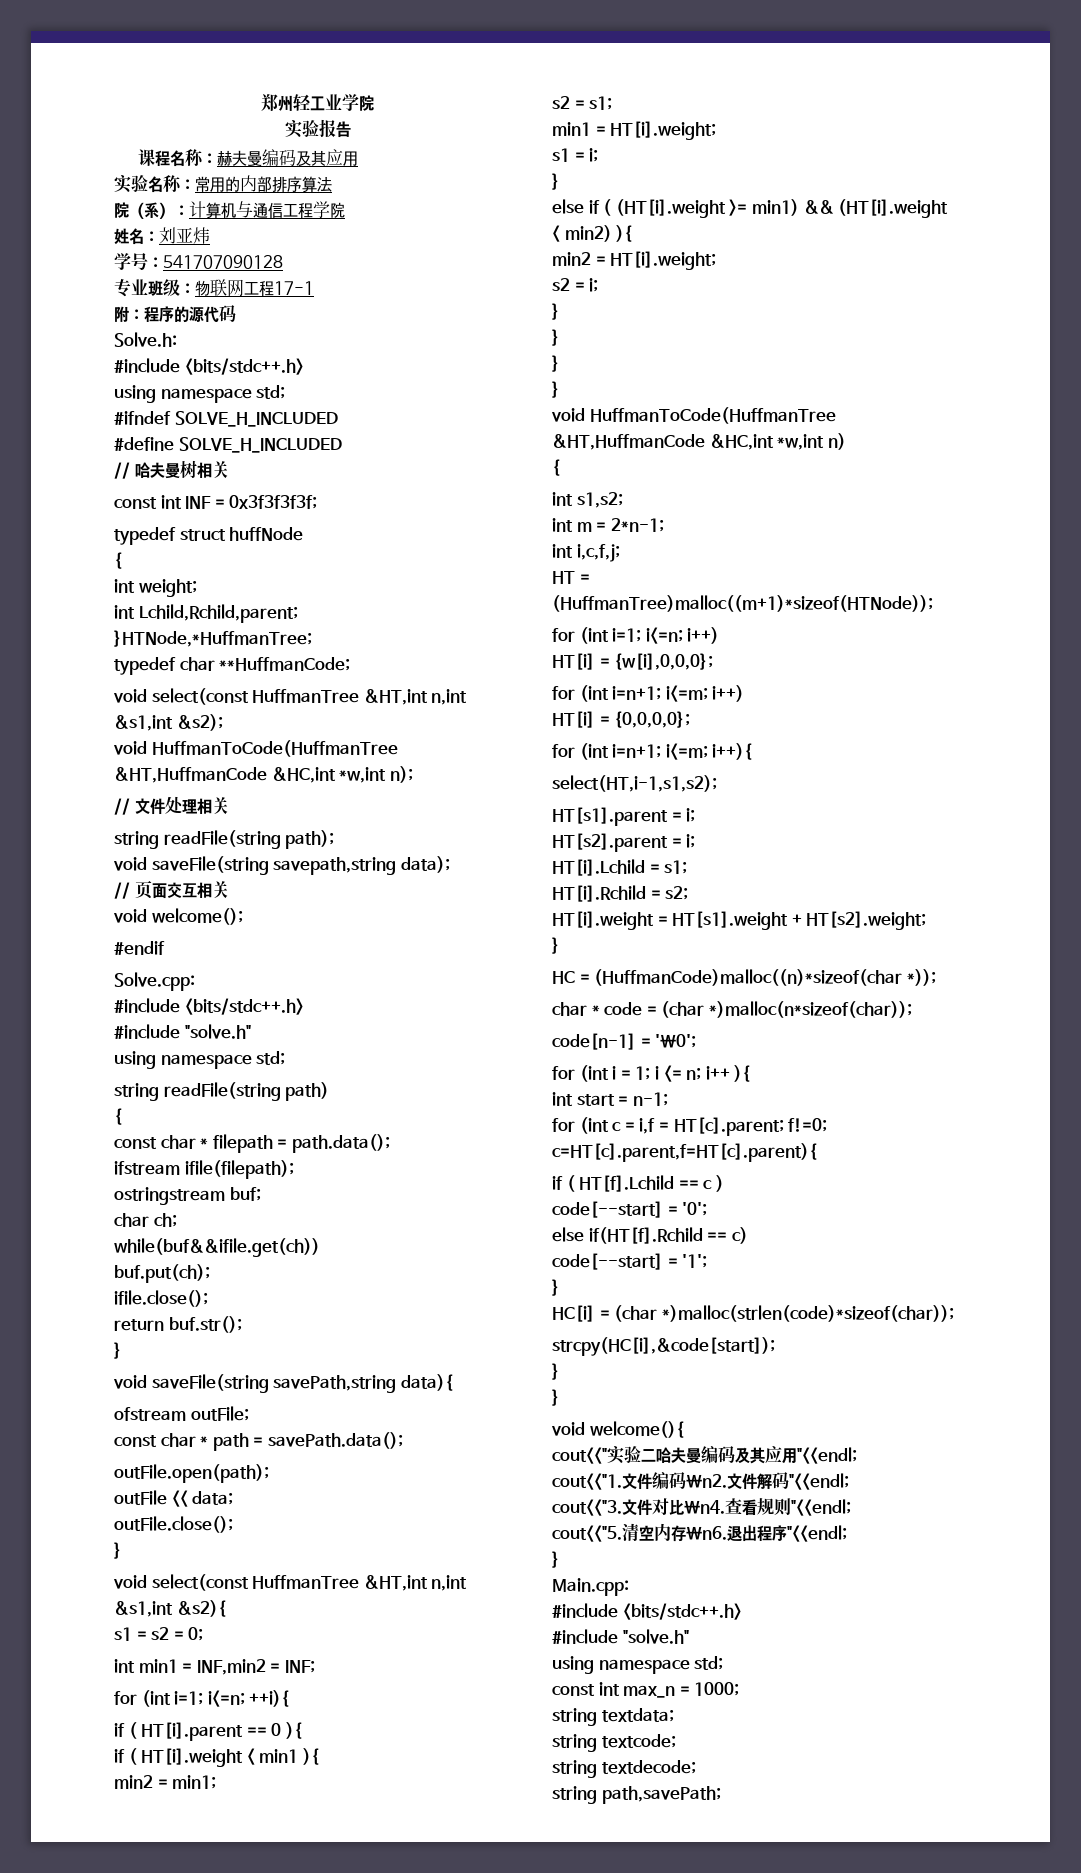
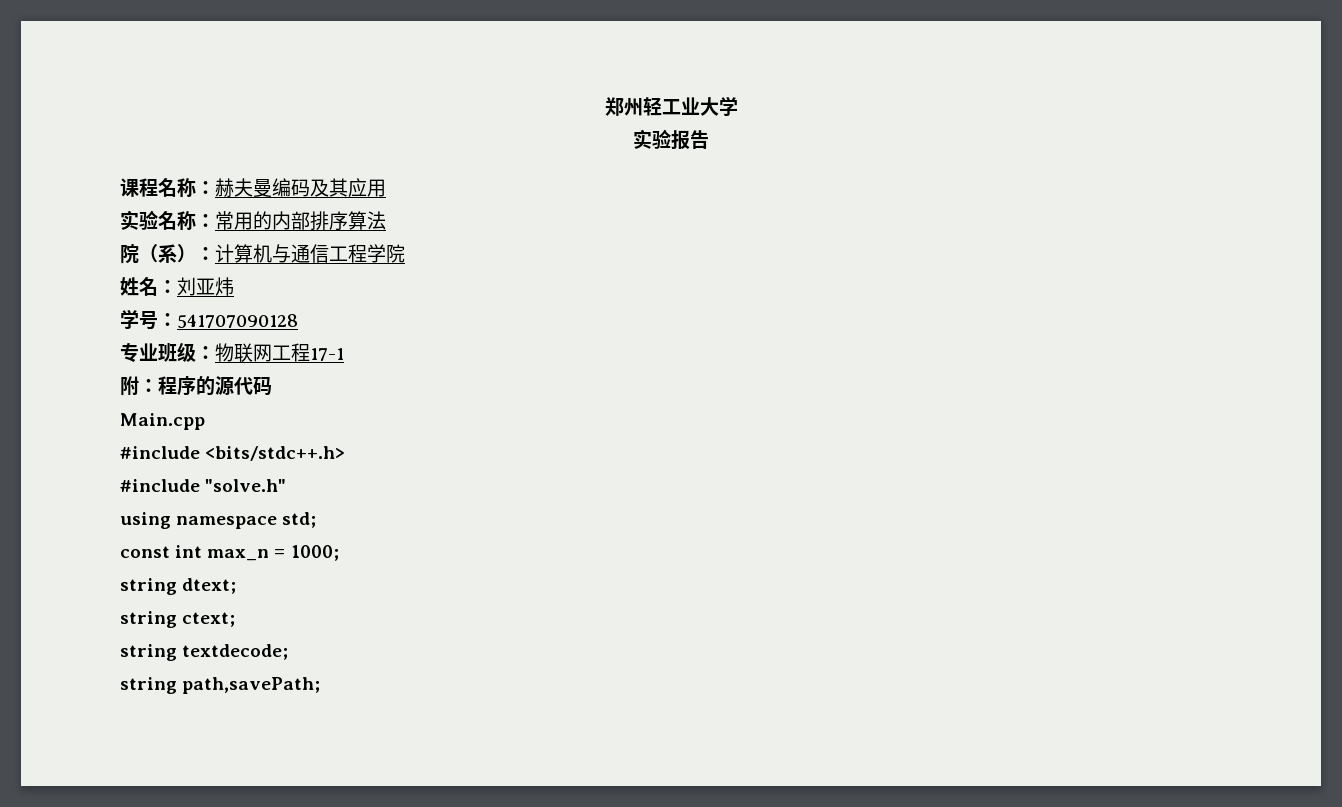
[342,94,374,111] 学院 -> [699,96,738,116] 大学
[114,332,177,347] [114,358,304,375] [114,385,286,403] [114,411,338,427] [114,437,342,453] [114,460,229,479] [114,495,318,509] [114,527,304,545] [114,552,122,569] [114,579,197,597] [114,604,298,623] [114,630,312,647] [114,657,351,675] [113,688,468,705] [114,714,223,731] [113,740,398,757] [114,766,413,783] [114,796,229,815] [114,830,335,849] [113,856,450,875] [114,880,229,899] [113,908,243,925] [114,941,165,955] [114,972,195,991] [114,998,304,1015] [114,1024,251,1039] [114,1051,286,1069] [114,1082,330,1101] [114,1108,122,1125] [114,1134,390,1153] [114,1160,294,1179] [114,1187,261,1205] [114,1213,177,1227] [114,1238,320,1257] [114,1264,210,1283] [114,1290,208,1307] [114,1316,242,1333] [114,1342,122,1359] [113,1374,453,1393] [114,1406,249,1421] [114,1432,403,1451] [114,1464,269,1483] [114,1490,234,1507] [114,1516,233,1533] [114,1542,122,1559] [113,1574,468,1591] [114,1600,226,1617] [114,1627,204,1641] [114,1659,315,1675] [114,1690,290,1707] [114,1722,302,1741] [114,1748,319,1767] [114,1775,217,1789] [552,96,613,110] [552,121,717,140] [552,148,599,162] [552,173,560,190] [552,199,949,218] [552,225,633,242] [552,251,717,270] [552,278,599,292] [552,303,560,320] [552,329,560,346] [552,355,560,372] [552,381,560,398] [551,407,836,424] [552,433,846,450] [552,459,560,476] [552,492,623,508] [552,518,664,532] [552,544,620,562] [552,571,590,584] [552,595,933,612] [552,627,720,644] [552,653,714,670] [552,685,745,702] [552,711,691,728] [552,743,753,760] [552,775,717,792] [552,807,696,826] [552,833,696,852] [552,859,688,876] [552,885,689,902] [552,911,927,930] [552,937,560,954] [552,969,936,986] [552,1001,912,1018] [552,1033,697,1050] [552,1065,751,1082] [552,1092,668,1106] [552,1117,828,1136] [552,1143,817,1162] [552,1175,724,1192] [552,1201,708,1218] [552,1227,748,1244] [552,1253,708,1270] [552,1279,560,1296] [552,1305,954,1322] [552,1337,775,1356] [552,1363,560,1380] [552,1389,560,1406] [551,1421,684,1438] [552,1446,857,1464] [552,1472,849,1490] [552,1498,851,1516] [552,1523,847,1542] [552,1551,560,1568] [552,1578,629,1596] Solve.h: // #include <bits/stdc++.h> // using namespace std; // #ifndef SOLVE_H_INCLUDED // #define SOLVE_H_INCLUDED // // 哈夫曼树相关 // const int INF = 0x3f3f3f3f; // typedef struct huffNode // { // int weight; // int Lchild,Rchild,parent; // }HTNode,*HuffmanTree; // typedef char **HuffmanCode; // void select(const HuffmanTree &HT,int n,int &s1,int &s2); // void HuffmanToCode(HuffmanTree &HT,HuffmanCode &HC,int *w,int n); // // 文件处理相关 // string readFile(string path); // void saveFile(string savepath,string data); // // 页面交互相关 // void welcome(); // #endif // Solve.cpp: // #include <bits/stdc++.h> // #include "solve.h" // using namespace std; // string readFile(string path) // { // const char * filepath = path.data(); // ifstream ifile(filepath); // ostringstream buf; // char ch; // while(buf&&ifile.get(ch)) // buf.put(ch); // ifile.close(); // return buf.str(); // } // void saveFile(string savePath,string data){ // ofstream outFile; // const char * path = savePath.data(); // outFile.open(path); // outFile << data; // outFile.close(); // } // void select(const HuffmanTree &HT,int n,int &s1,int &s2){ // s1 = s2 = 0; // int min1 = INF,min2 = INF; // for (int i=1; i<=n; ++i){ // if ( HT[i].parent == 0 ){ // if ( HT[i].weight < min1 ){ // min2 = min1; // s2 = s1; // min1 = HT[i].weight; // s1 = i; // } // else if ( (HT[i].weight >= min1) && (HT[i].weight < min2) ){ // min2 = HT[i].weight; // s2 = i; // } // } // } // } // void HuffmanToCode(HuffmanTree &HT,HuffmanCode &HC,int *w,int n) // { // int s1,s2; // int m = 2*n-1; // int i,c,f,j; // HT = (HuffmanTree)malloc((m+1)*sizeof(HTNode)); // for (int i=1; i<=n; i++) // HT[i] = {w[i],0,0,0}; // for (int i=n+1; i<=m; i++) // HT[i] = {0,0,0,0}; // for (int i=n+1; i<=m; i++){ // select(HT,i-1,s1,s2); // HT[s1].parent = i; // HT[s2].parent = i; // HT[i].Lchild = s1; // HT[i].Rchild = s2; // HT[i].weight = HT[s1].weight + HT[s2].weight; // } // HC = (HuffmanCode)malloc((n)*sizeof(char *)); // char * code = (char *)malloc(n*sizeof(char)); // code[n-1] = '\0'; // for (int i = 1; i <= n; i++ ){ // int start = n-1; // for (int c = i,f = HT[c].parent; f!=0; c=HT[c].parent,f=HT[c].parent){ // if ( HT[f].Lchild == c ) // code[--start] = '0'; // else if(HT[f].Rchild == c) // code[--start] = '1'; // } // HC[i] = (char *)malloc(strlen(code)*sizeof(char)); // strcpy(HC[i],&code[start]); // } // } // void welcome(){ // cout<<"实验二哈夫曼编码及其应用"<<endl; // cout<<"1.文件编码\n2.文件解码"<<endl; // cout<<"3.文件对比\n4.查看规则"<<endl; // cout<<"5.清空内存\n6.退出程序"<<endl; // } // Main.cpp: -> [120,413,205,430] Main.cpp
[601,1708,674,1722] [552,1734,676,1752] textdata; // string textcode; -> [182,578,237,594] [120,611,236,628] dtext; // string ctext;

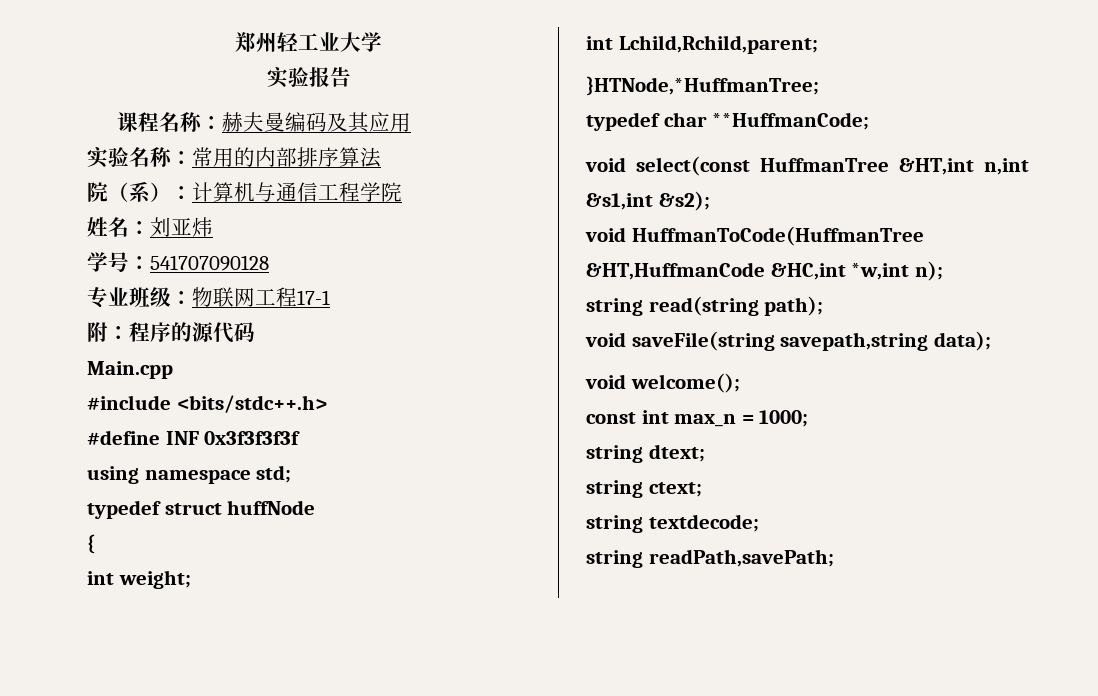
[120,479,287,492] #include "solve.h" -> [87,430,301,445] #define INF 0x3f3f3f3f
(317, 520) none -> [87,500,316,519] [87,534,95,554] [87,570,191,589] [586,35,818,54] [586,76,819,96] [586,112,870,131] [585,156,1029,176] [586,191,710,211] [585,226,924,246] [586,261,943,281] [586,296,824,316] [585,331,991,351] [585,373,740,393] // typedef struct huffNode // { // int weight; // int Lchild,Rchild,parent; // }HTNode,*HuffmanTree; // typedef char **HuffmanCode; // void select(const HuffmanTree &HT,int n,int &s1,int &s2); // void HuffmanToCode(HuffmanTree &HT,HuffmanCode &HC,int *w,int n); // string read(string path); // void saveFile(string savepath,string data); // void welcome();
[182,677,321,694] path,savePath; -> [648,549,834,567] readPath,savePath;

